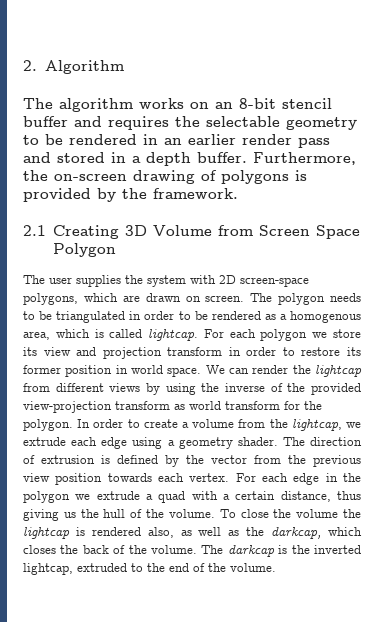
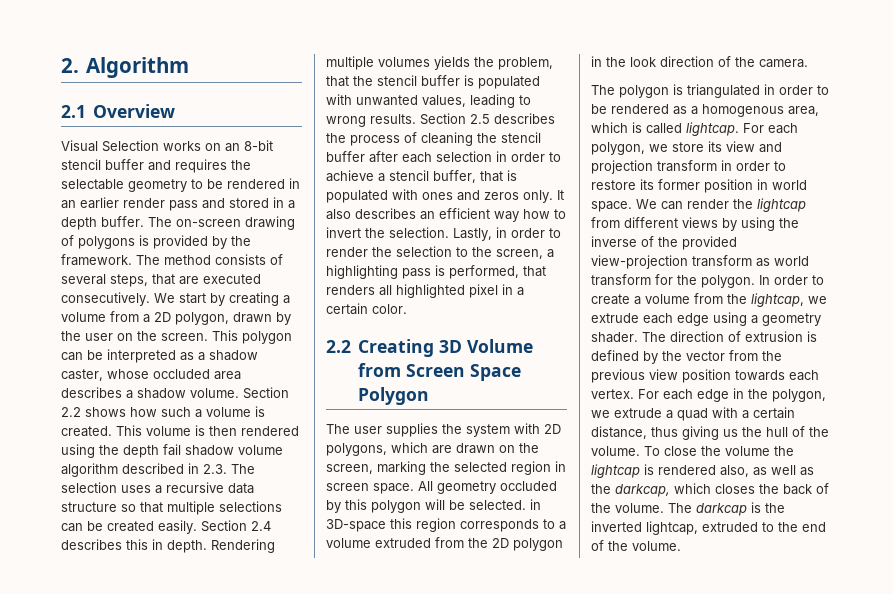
[23,98,133,112] The algorithm -> [61,104,175,118] [61,140,159,152] 2.1 Overview // Visual Selection
[253,152,356,165] [23,170,48,181] Furthermore, the -> [148,217,172,227] The
[23,225,46,236] // 2.1 -> [136,254,283,265] [61,274,261,287] [61,292,290,306] [61,311,291,325] [61,330,292,344] [61,349,258,363] [61,369,241,381] [61,387,289,399] [61,406,265,418] [61,425,299,437] [61,444,283,458] [61,463,255,477] [61,482,254,494] [61,501,282,515] [61,520,271,534] [61,539,275,553] [326,56,553,70] [326,75,540,89] [326,94,531,108] [326,113,555,127] [326,132,541,146] [326,151,561,163] [326,170,517,183] [326,189,564,203] [326,208,566,222] [326,227,561,241] [326,246,554,259] [326,265,546,279] [326,284,524,298] [326,303,407,315] [326,340,351,353] The method consists of several steps, that are executed consecutively. We start by creating a volume from a 2D polygon, drawn by the user on the screen. This polygon can be interpreted as a shadow caster, whose occluded area describes a shadow volume. Section 2.2 shows how such a volume is created. This volume is then rendered using the depth fail shadow volume algorithm described in 2.3. The selection uses a recursive data structure so that multiple selections can be created easily. Section 2.4 describes this in depth. Rendering multiple volumes yields the problem, that the stencil buffer is populated with unwanted values, leading to wrong results. Section 2.5 describes the process of cleaning the stencil buffer after each selection in order to achieve a stencil buffer, that is populated with ones and zeros only. It also describes an efficient way how to invert the selection. Lastly, in order to render the selection to the screen, a highlighting pass is performed, that renders all highlighted pixel in a certain color. // 2.2
[240,277,309,287] screen-space -> (561, 429) none
[205,293,361,305] [23,311,53,320] screen. The polygon needs to be -> [519,443,539,453] [326,461,566,475] [326,481,557,494] [326,499,541,513] [326,518,566,532] [326,537,563,551] [591,56,808,68] [591,84,683,98] the screen, marking the selected region in screen space. All geometry occluded by this polygon will be selected. in 3D-space this region corresponds to a volume extruded from the 2D polygon in the look direction of the camera. // The polygon is
[260,329,308,341] polygon -> [591,142,645,155] polygon,
[23,491,70,503] polygon -> [772,389,826,402] polygon,

